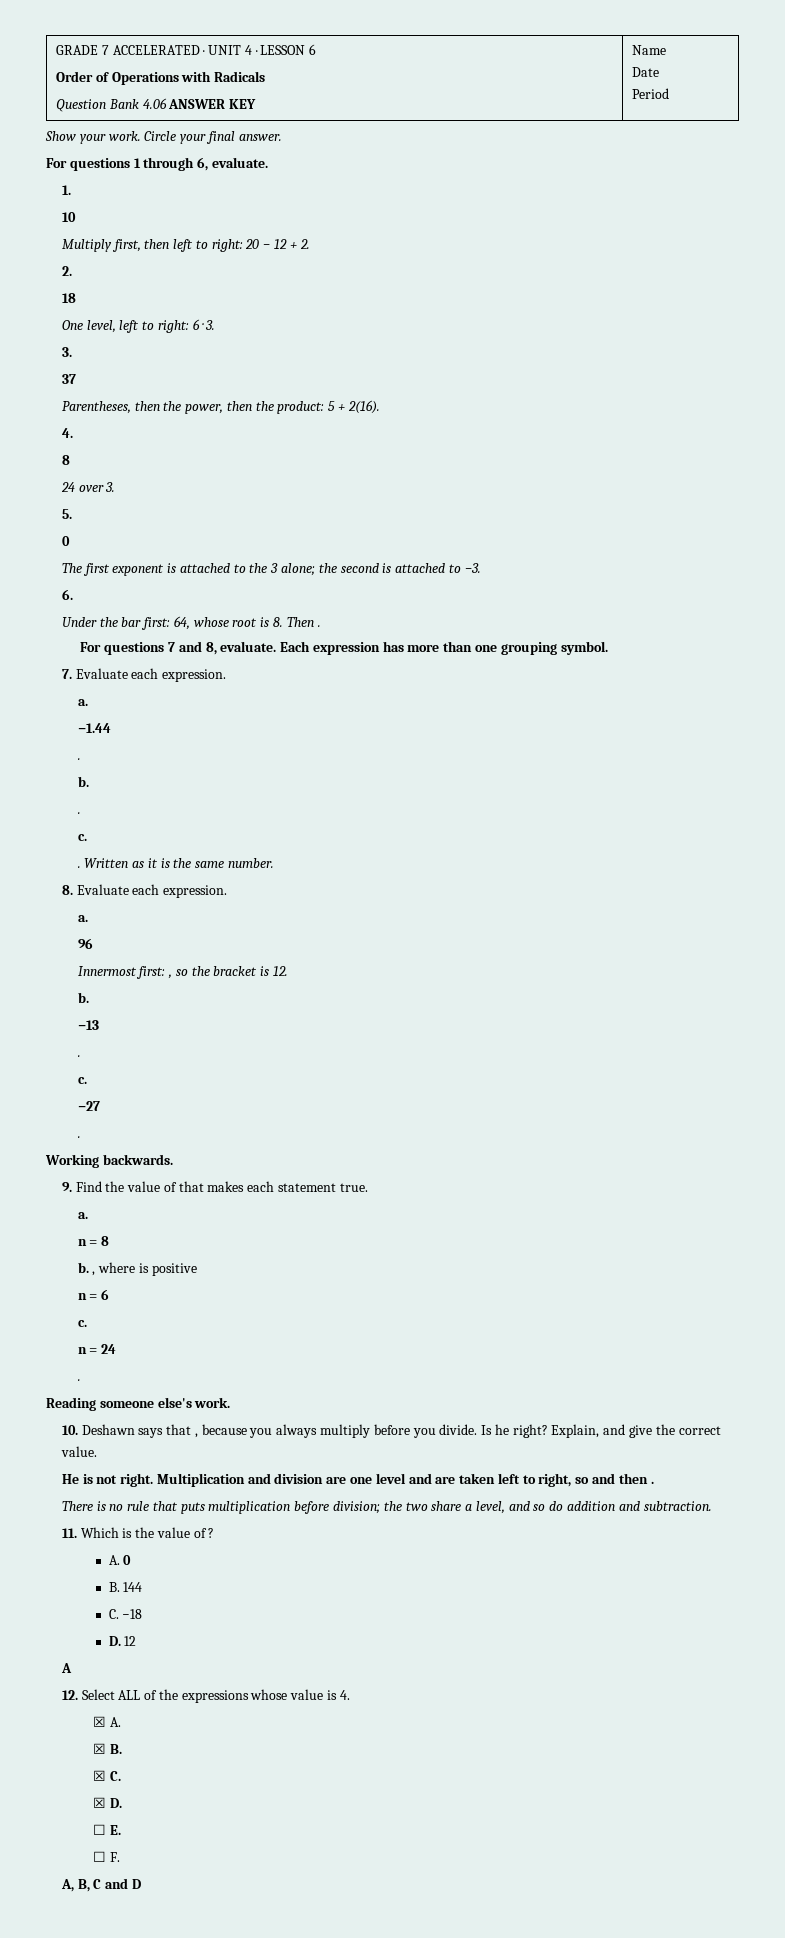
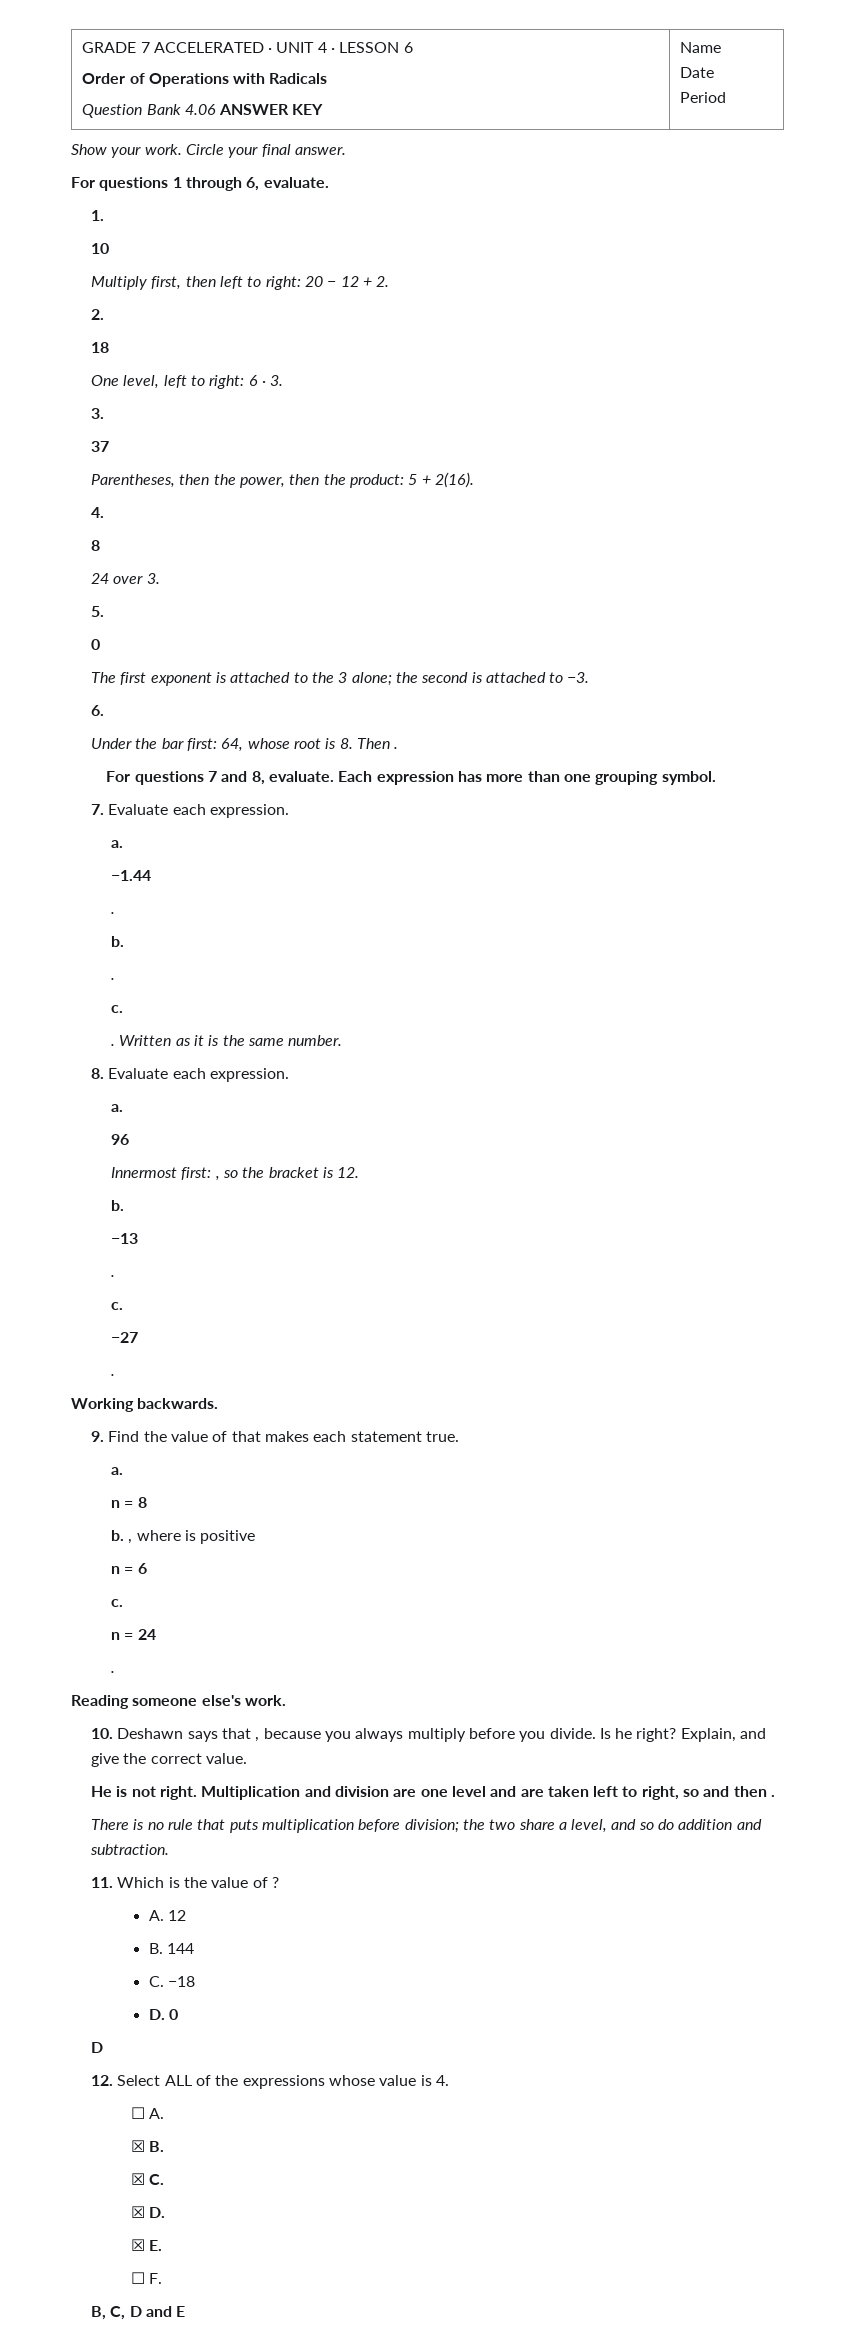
[123,1555,132,1565] 0 -> [167,1910,186,1921] 12
[124,1636,137,1646] [60,1663,72,1673] 12 // A -> [168,2009,178,2020] [90,2042,103,2053] 0 // D
[93,1716,107,1727] ☒ -> [130,2107,145,2119] ☐
[93,1824,107,1835] ☐ -> [130,2239,145,2251] ☒
[60,1878,141,1892] A, B, C and D -> [90,2306,186,2320] B, C, D and E

